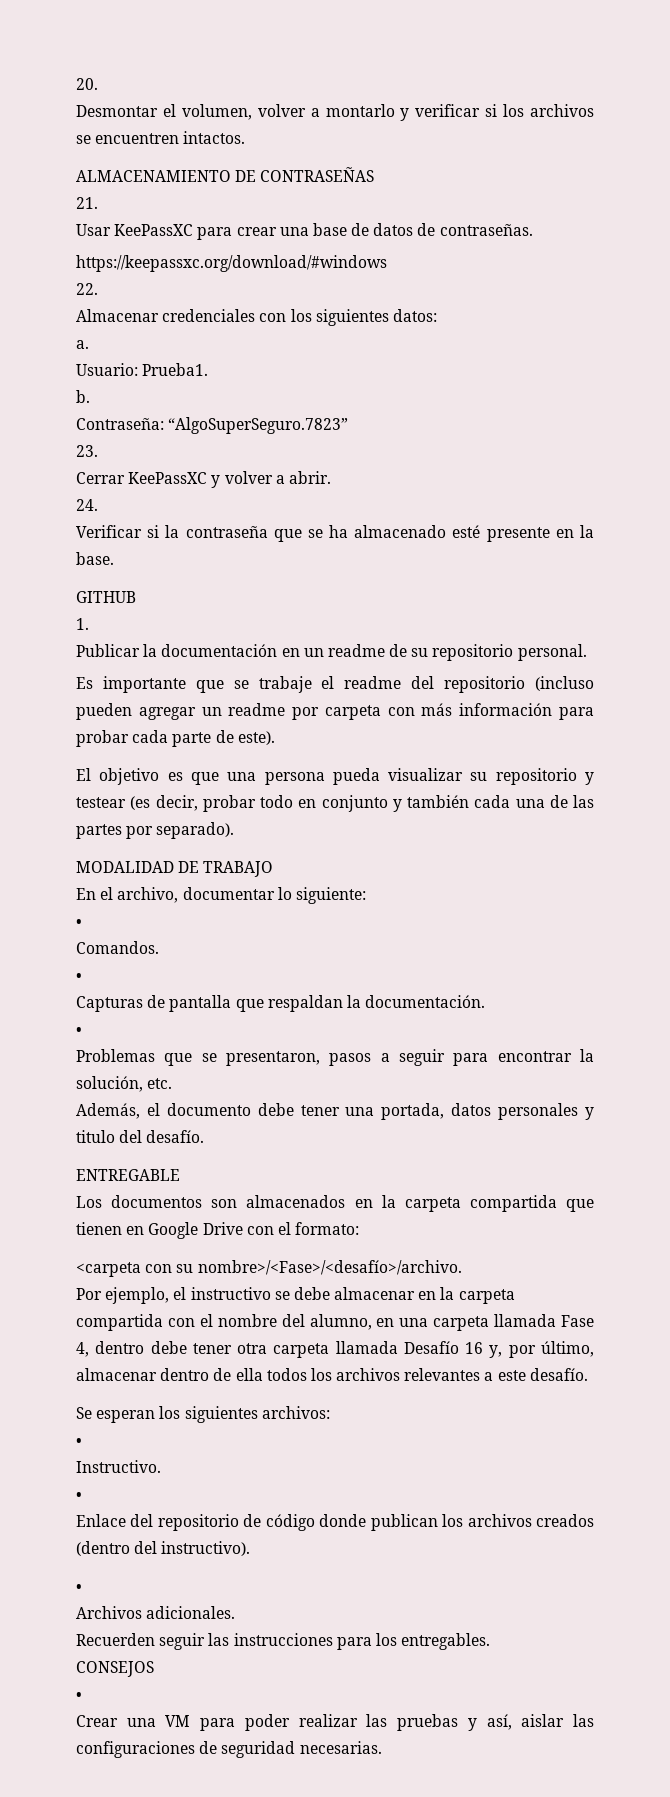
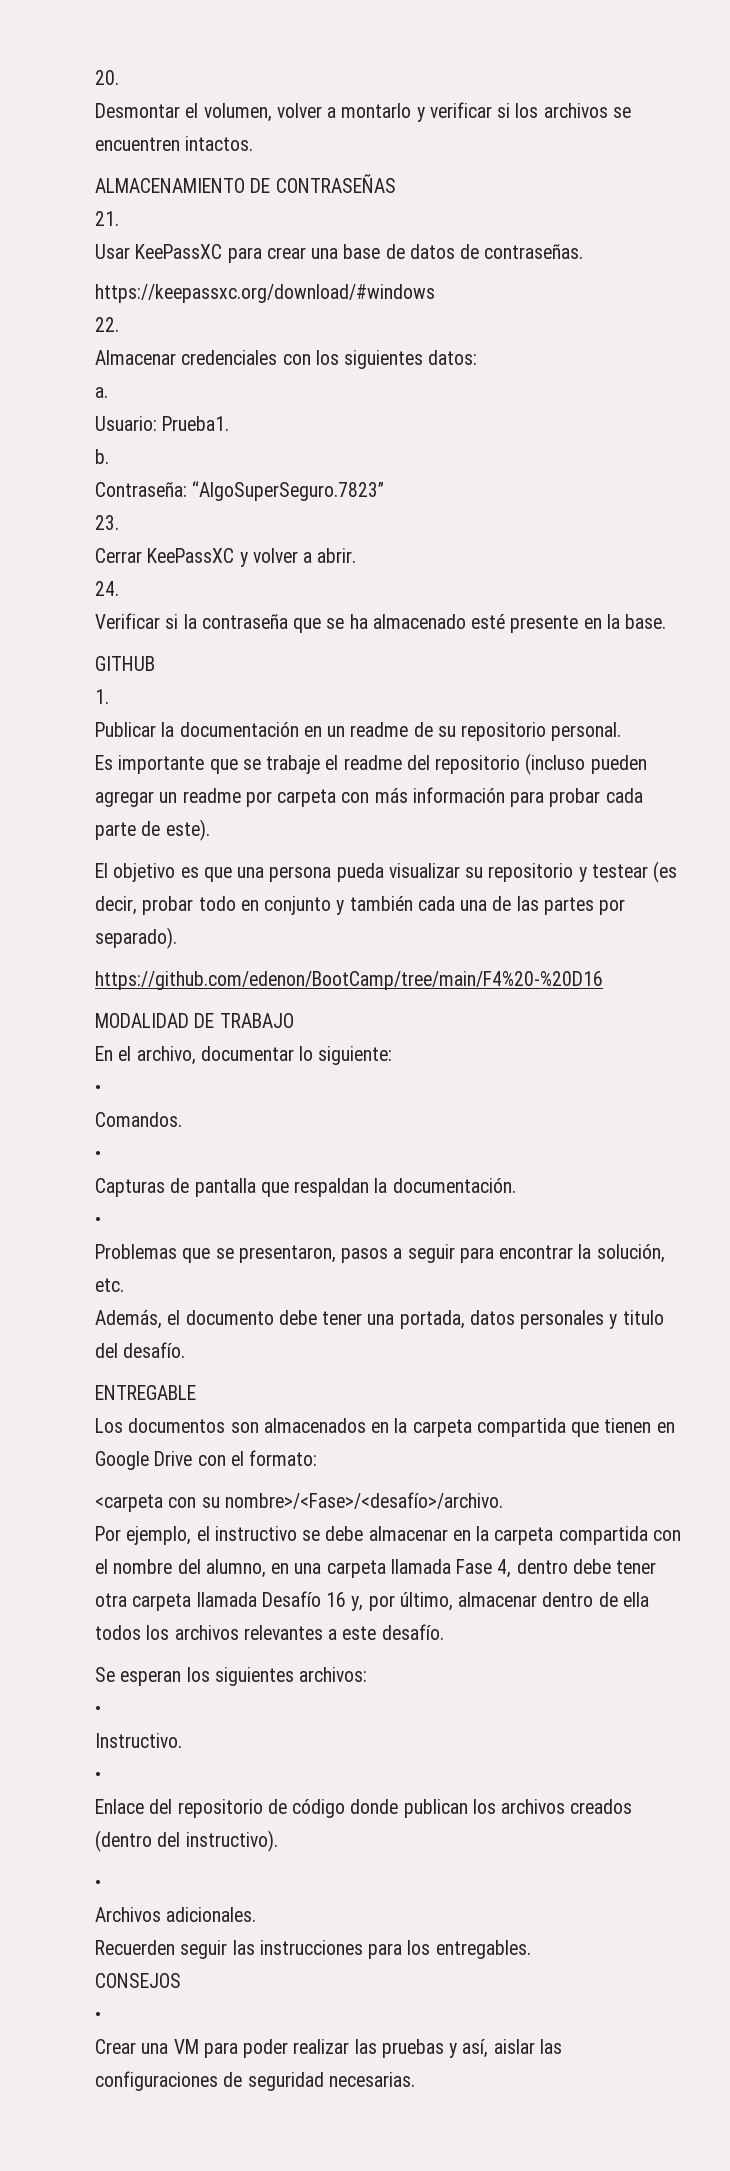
(235, 830) none -> [95,971,603,990] // https://github.com/edenon/BootCamp/tree/main/F4%20-%20D16

